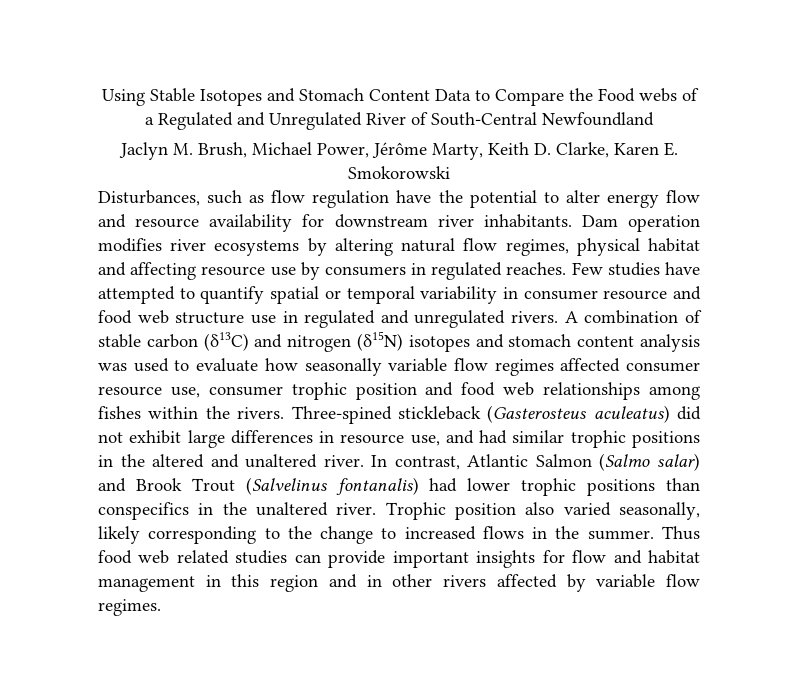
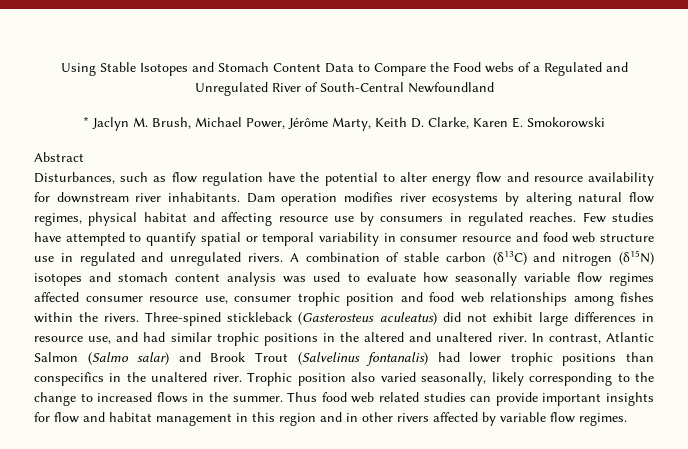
(654, 119) none -> [83,116,89,127] *
(450, 172) none -> [34,152,84,162] // Abstract

